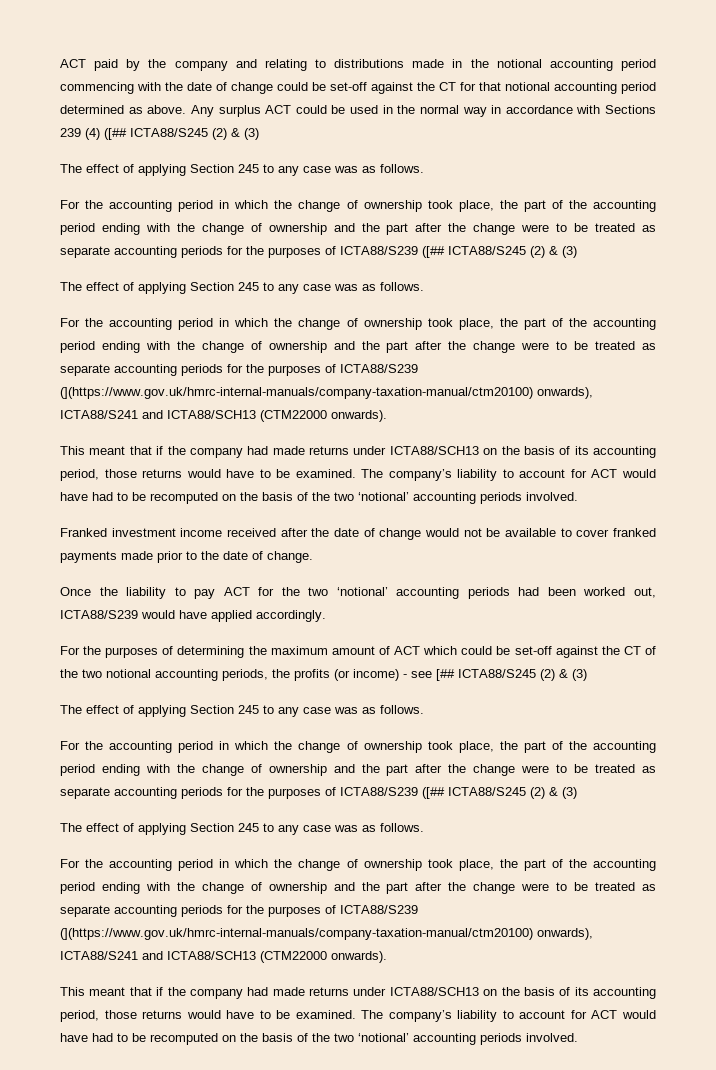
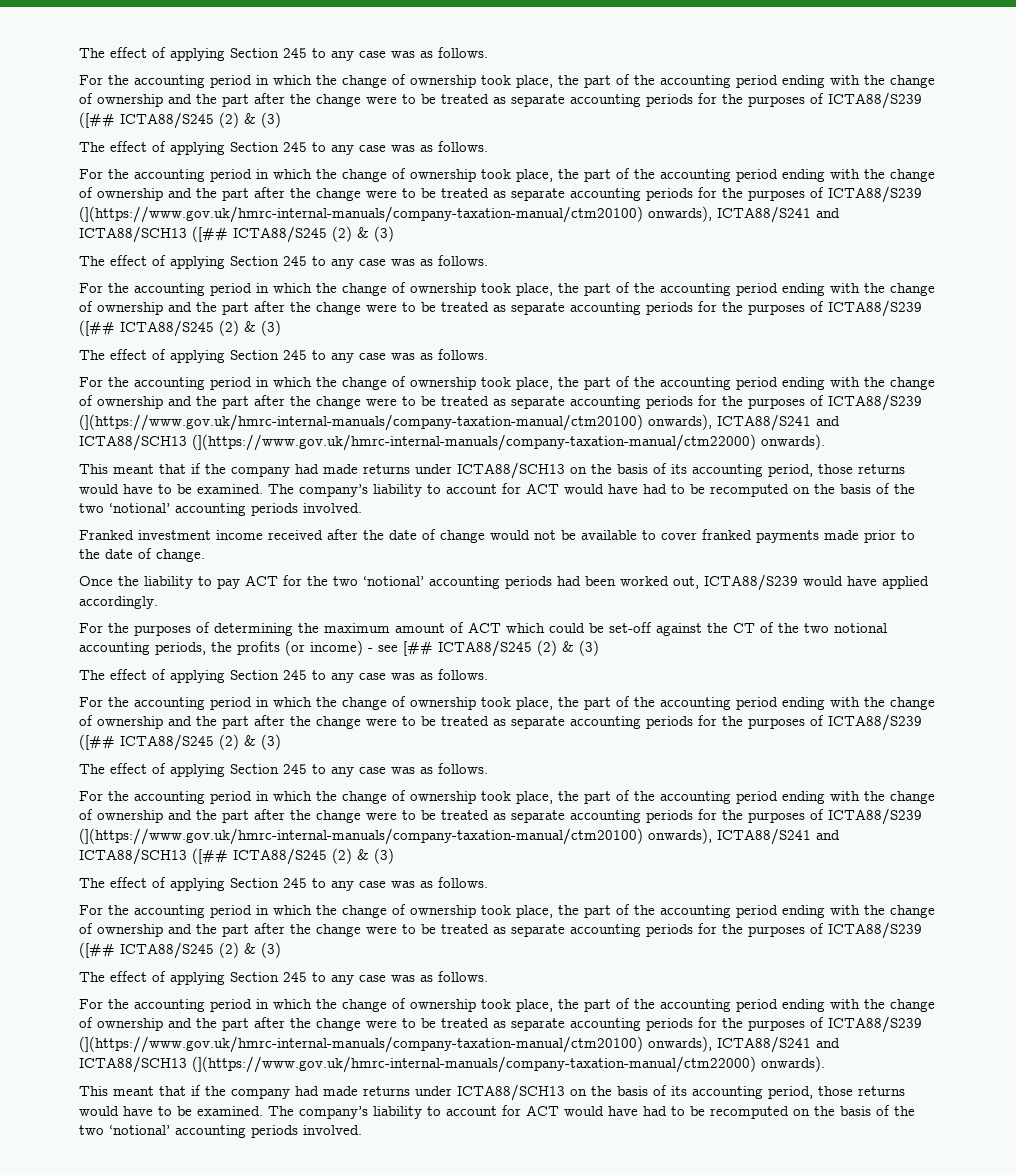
[60,59,657,71] [60,82,656,94] [60,105,656,117] [60,128,100,140] ACT paid by the company and relating to distributions made in the notional accounting period commencing with the date of change could be set-off against the CT for that notional accounting period determined as above. Any surplus ACT could be used in the normal way in accordance with Sections 239 (4) -> [79,47,488,61] [79,74,935,88] [79,92,922,109] [79,112,281,129] [79,141,488,155] [79,168,935,182] [79,186,922,203] [79,206,840,223] [79,226,187,243] The effect of applying Section 245 to any case was as follows. // For the accounting period in which the change of ownership took place, the part of the accounting period ending with the change of ownership and the part after the change were to be treated as separate accounting periods for the purposes of ICTA88/S239 ([## ICTA88/S245 (2) & (3) // The effect of applying Section 245 to any case was as follows. // For the accounting period in which the change of ownership took place, the part of the accounting period ending with the change of ownership and the part after the change were to be treated as separate accounting periods for the purposes of ICTA88/S239 (](https://www.gov.uk/hmrc-internal-manuals/company-taxation-manual/ctm20100) onwards), ICTA88/S241 and ICTA88/SCH13
[260,410,327,422] (CTM22000 -> [192,434,756,451] (](https://www.gov.uk/hmrc-internal-manuals/company-taxation-manual/ctm22000)
[260,951,327,963] (CTM22000 -> [192,848,394,865] [79,877,488,891] [79,904,935,918] [79,922,922,939] [79,942,281,959] [79,971,488,985] [79,998,935,1012] [79,1016,922,1033] [79,1036,840,1053] [79,1056,756,1073] ([## ICTA88/S245 (2) & (3) // The effect of applying Section 245 to any case was as follows. // For the accounting period in which the change of ownership took place, the part of the accounting period ending with the change of ownership and the part after the change were to be treated as separate accounting periods for the purposes of ICTA88/S239 ([## ICTA88/S245 (2) & (3) // The effect of applying Section 245 to any case was as follows. // For the accounting period in which the change of ownership took place, the part of the accounting period ending with the change of ownership and the part after the change were to be treated as separate accounting periods for the purposes of ICTA88/S239 (](https://www.gov.uk/hmrc-internal-manuals/company-taxation-manual/ctm20100) onwards), ICTA88/S241 and ICTA88/SCH13 (](https://www.gov.uk/hmrc-internal-manuals/company-taxation-manual/ctm22000)

